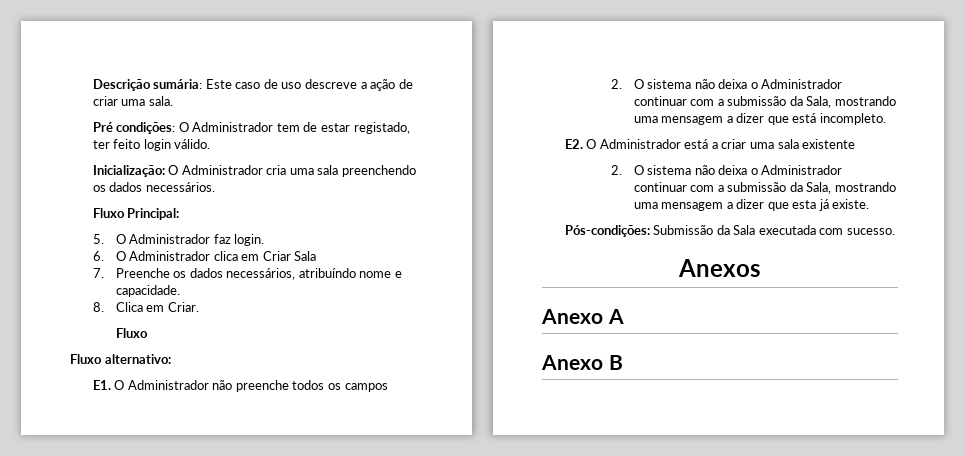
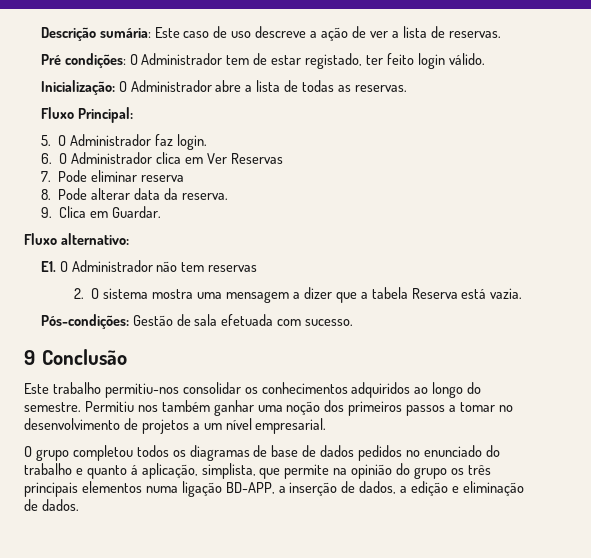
[92,96,173,106] criar uma sala. -> [369,26,501,38] ver a lista de reservas.
[266,165,416,177] [92,182,215,192] cria uma sala preenchendo os dados necessários. -> [215,80,407,92] abre a lista de todas as reservas.
[262,251,317,261] Criar Sala -> [206,153,283,164] Ver Reservas
[115,268,402,280] [115,285,180,297] [92,302,199,312] [115,328,148,338] Preenche os dados necessários, atribuíndo nome e capacidade. // 8. Clica em Criar. // Fluxo -> [57,170,184,182] [40,188,228,200] [40,206,161,218] Pode eliminar reserva // 8. Pode alterar data da reserva. // 9. Clica em Guardar.
[235,380,388,392] [610,79,843,89] [633,96,896,108] [633,113,886,125] [564,139,856,149] [610,165,843,175] [633,182,896,194] [633,199,870,211] [564,225,895,237] [678,259,761,277] [541,309,624,324] [541,355,623,370] preenche todos os campos // 2. O sistema não deixa o Administrador continuar com a submissão da Sala, mostrando uma mensagem a dizer que está incompleto. // E2. O Administrador está a criar uma sala existente // 2. O sistema não deixa o Administrador continuar com a submissão da Sala, mostrando uma mensagem a dizer que esta já existe. // Pós-condições: Submissão da Sala executada com sucesso. // Anexos // Anexo A // Anexo B -> [181,262,258,272] [74,287,523,303] [40,314,354,329] [24,349,128,365] [24,382,482,398] [24,400,513,416] [24,418,327,434] [24,445,500,461] [24,463,491,479] [24,481,524,497] [24,499,79,511] tem reservas // 2. O sistema mostra uma mensagem a dizer que a tabela Reserva está vazia. // Pós-condições: Gestão de sala efetuada com sucesso. // 9 Conclusão // Este trabalho permitiu-nos consolidar os conhecimentos adquiridos ao longo do semestre. Permitiu nos também ganhar uma noção dos primeiros passos a tomar no desenvolvimento de projetos a um nível empresarial. // O grupo completou todos os diagramas de base de dados pedidos no enunciado do trabalho e quanto á aplicação, simplista, que permite na opinião do grupo os três principais elementos numa ligação BD-APP, a inserção de dados, a edição e eliminação de dados.

